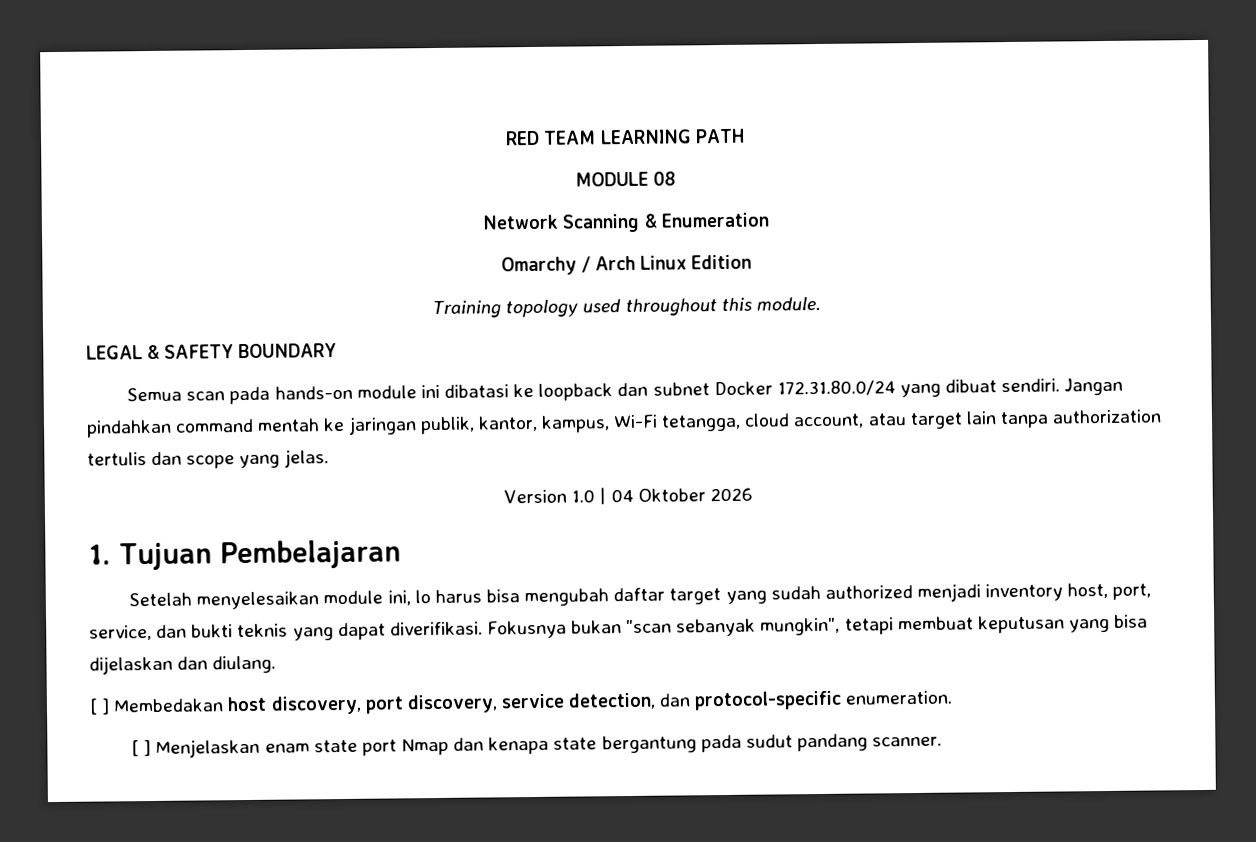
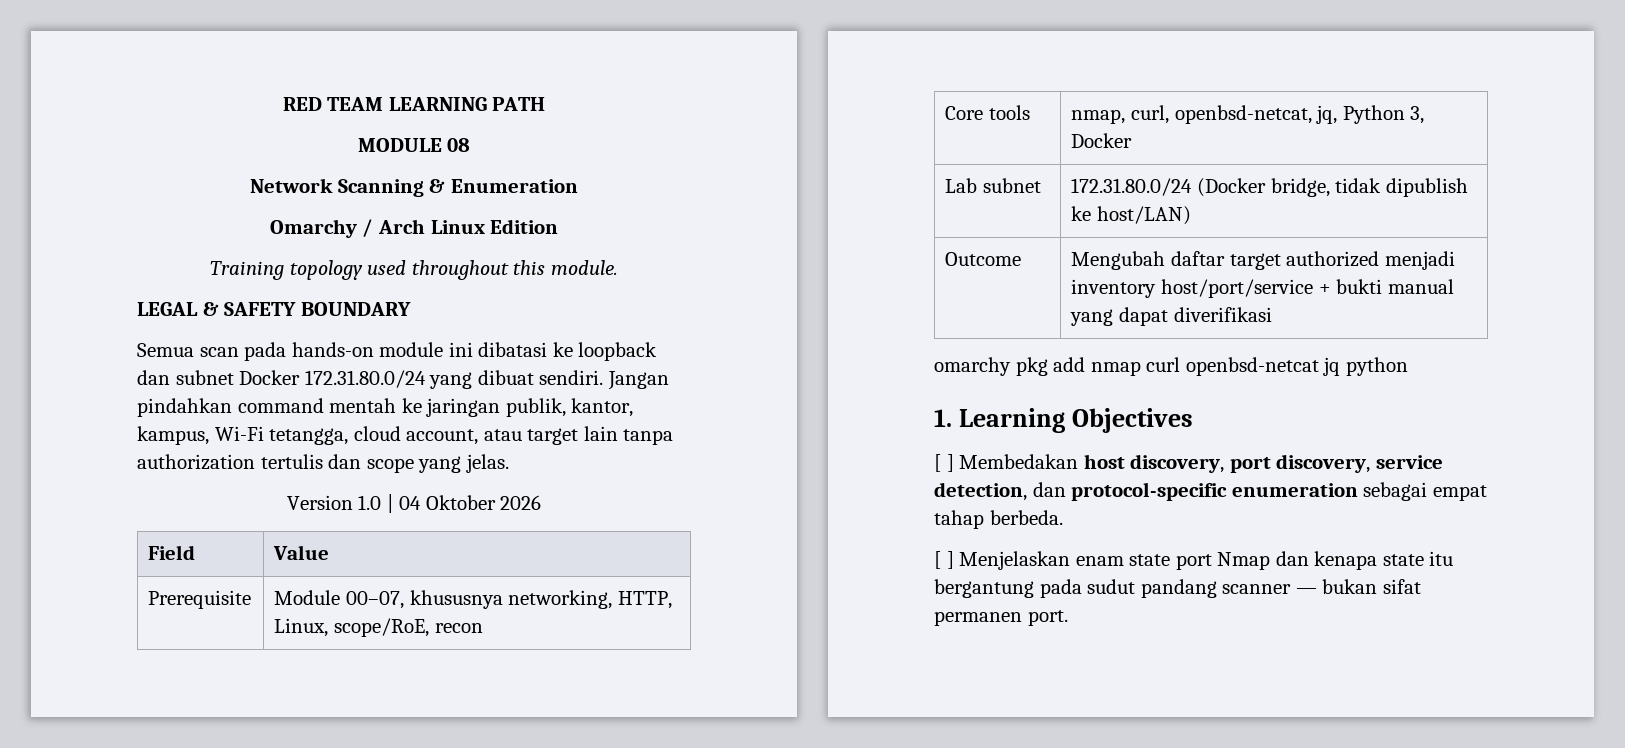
[88,539,401,571] [129,582,1152,610] [89,614,1149,641] [89,655,277,675] // 1. Tujuan Pembelajaran // Setelah menyelesaikan module ini, lo harus bisa mengubah daftar target yang sudah authorized menjadi inventory host, port, service, dan bukti teknis yang dapat diverifikasi. Fokusnya bukan "scan sebanyak mungkin", tetapi membuat keputusan yang bisa dijelaskan dan diulang. -> [148,545,196,560] [273,545,330,560] [148,590,252,609] [274,590,672,609] [274,618,483,637] [945,105,1031,120] [1071,105,1425,124] [1071,133,1133,148] [945,178,1042,193] [1071,178,1468,197] [1071,206,1192,225] [945,252,1022,266] [1071,251,1455,270] [1071,279,1454,298] [1070,307,1272,326] [934,357,1408,376] [934,408,1194,433] // Field | Value // Prerequisite | Module 00–07, khususnya networking, HTTP, Linux, scope/RoE, recon // Core tools | nmap, curl, openbsd-netcat, jq, Python 3, Docker // Lab subnet | 172.31.80.0/24 (Docker bridge, tidak dipublish ke host/LAN) // Outcome | Mengubah daftar target authorized menjadi inventory host/port/service + bukti manual yang dapat diverifikasi // omarchy pkg add nmap curl openbsd-netcat jq python // 1. Learning Objectives
[845,690,953,705] enumeration. -> [1231,482,1487,501] [934,510,1063,529] enumeration sebagai empat tahap berbeda.
(598, 743) none -> [1429,551,1454,566] itu
[872,736,943,747] scanner. -> [1222,579,1421,594] [934,610,1068,626] scanner — bukan sifat permanen port.

